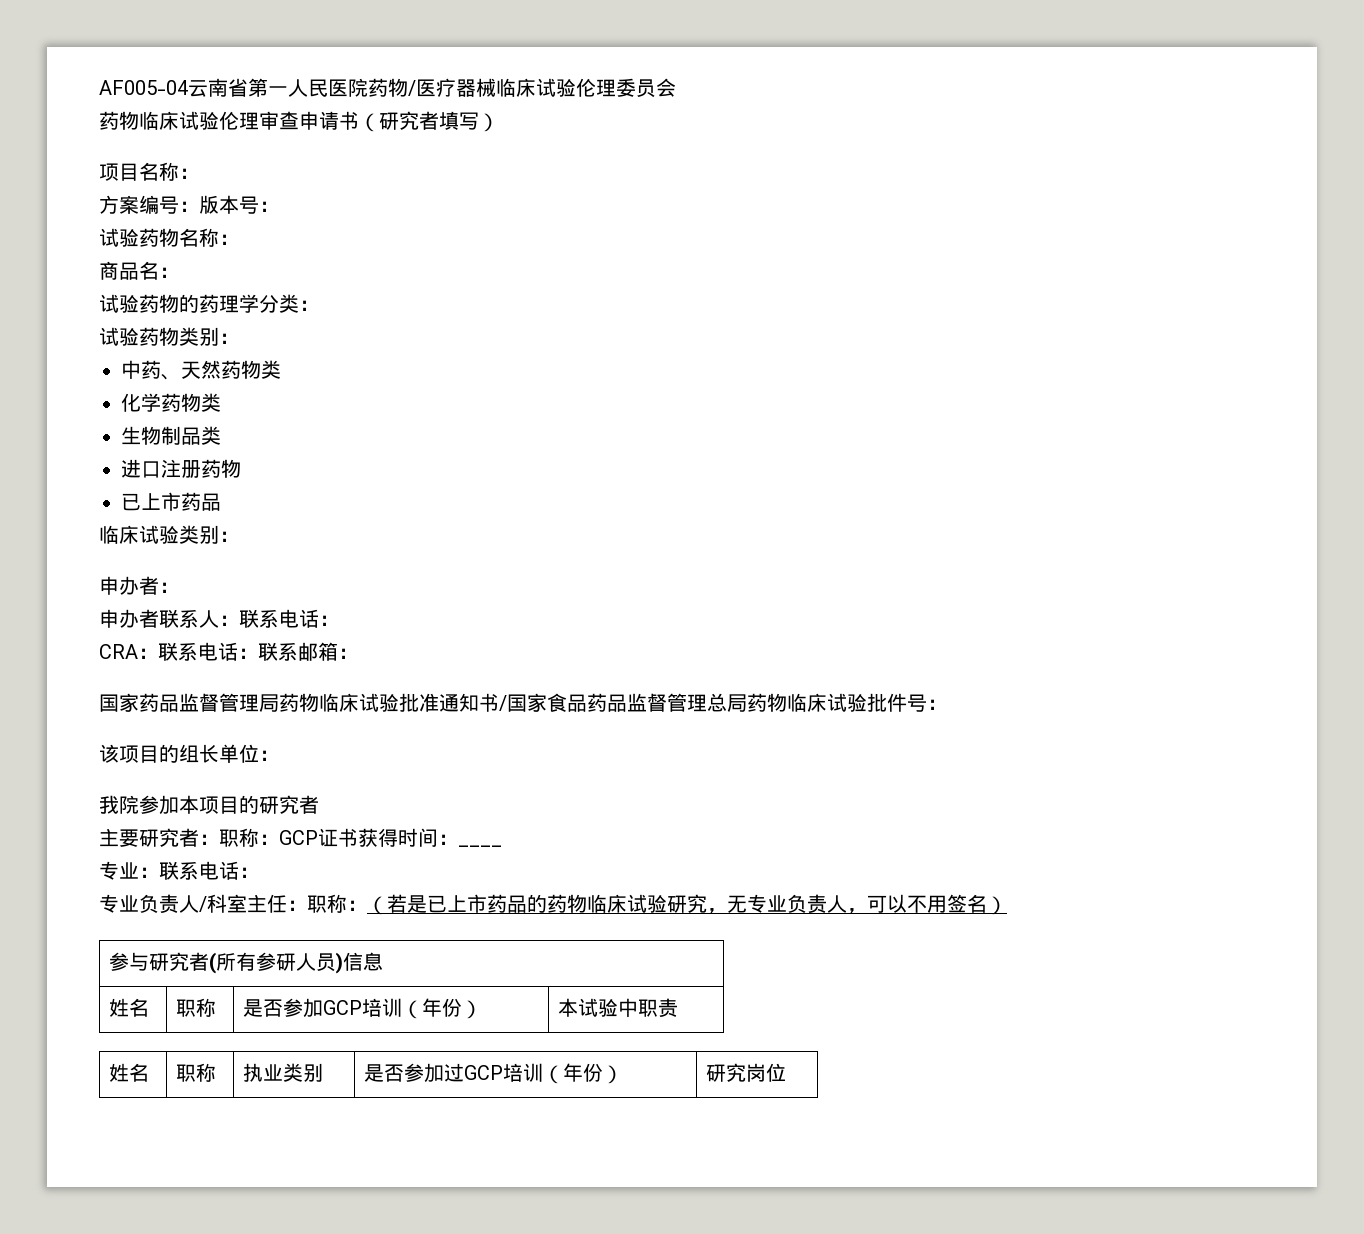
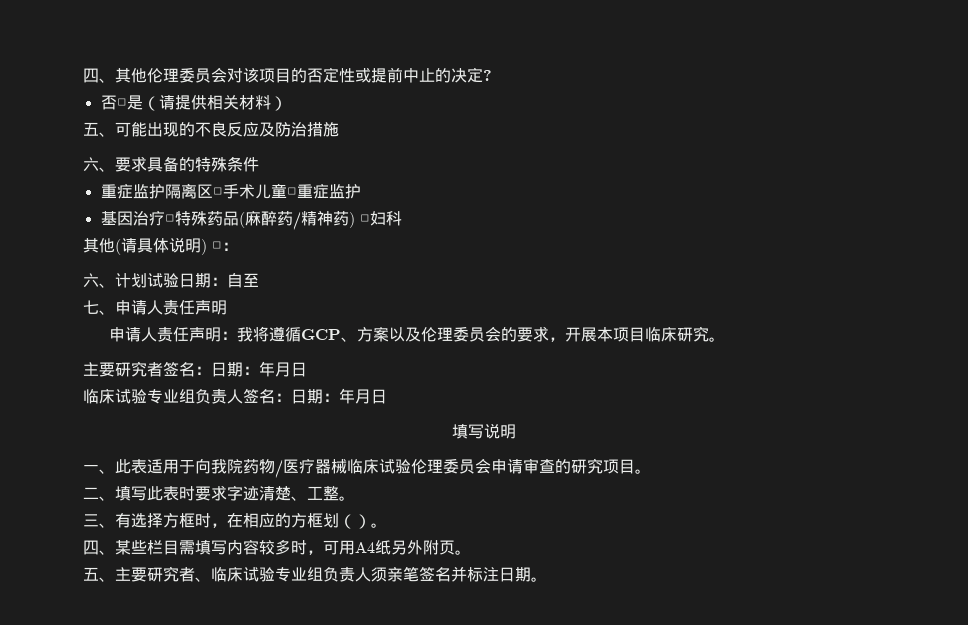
[99,78,348,97] AF005-04云南省第一人民医 -> [83,67,492,83] [100,95,287,111] [83,122,339,137] [83,156,259,172] [100,183,361,199] [100,210,402,230] [83,237,238,255] [83,273,259,288] [83,299,227,315] [108,326,725,342] [83,361,307,377] [83,388,387,404] [452,423,516,439] [83,459,227,474] 四、其他伦理委员会对该项目的否定性或提前中止的决定? // 否□是（请提供相关材料） // 五、可能出现的不良反应及防治措施 // 六、要求具备的特殊条件 // 重症监护隔离区□手术儿童□重症监护 // 基因治疗□特殊药品(麻醉药/精神药) □妇科 // 其他(请具体说明) □： // 六、计划试验日期：自至 // 七、申请人责任声明 // 申请人责任声明：我将遵循GCP、方案以及伦理委员会的要求，开展本项目临床研究。 // 主要研究者签名：日期：年月日 // 临床试验专业组负责人签名：日期：年月日 // 填写说明 // 一、此表适用于向我
[99,111,499,132] [99,162,199,181] [99,195,279,214] [99,228,239,247] [99,261,179,280] [99,294,319,313] [99,327,239,346] [121,360,281,380] [121,393,221,412] [121,426,221,445] [121,459,241,478] [121,492,221,511] [99,525,239,544] [99,576,179,595] [99,609,339,628] [99,642,358,661] [99,693,947,712] [99,744,279,763] [99,795,319,815] [99,828,458,847] [458,845,502,847] [99,861,259,880] [99,894,1007,915] [108,952,383,974] [108,998,149,1017] [175,998,216,1017] [242,998,482,1019] [557,998,678,1018] [108,1063,149,1082] [175,1063,216,1082] [242,1063,323,1082] [363,1063,623,1084] [705,1063,786,1082] // 药物临床试验伦理审查申请书（研究者填写） // 项目名称： // 方案编号：版本号： // 试验药物名称： // 商品名： // 试验药物的药理学分类： // 试验药物类别： // 中药、天然药物类 // 化学药物类 // 生物制品类 // 进口注册药物 // 已上市药品 // 临床试验类别： // 申办者： // 申办者联系人：联系电话： // CRA：联系电话：联系邮箱： // 国家药品监督管理局药物临床试验批准通知书/国家食品药品监督管理总局药物临床试验批件号： // 该项目的组长单位： // 我院参加本项目的研究者 // 主要研究者：职称：GCP证书获得时间：____ // 专业：联系电话： // 专业负责人/科室主任：职称：（若是已上市药品的药物临床试验研究，无专业负责人，可以不用签名） // 参与研究者(所有参研人员)信息 // 姓名 | 职称 | 是否参加GCP培训（年份） | 本试验中职责 // 姓名 | 职称 | 执业类别 | 是否参加过GCP培训（年份） | 研究岗位 -> [491,458,651,474] [83,485,355,501] [83,513,387,529] [83,539,471,555] [83,566,547,582] 申请审查的研究项目。 // 二、填写此表时要求字迹清楚、工整。 // 三、有选择方框时，在相应的方框划（）。 // 四、某些栏目需填写内容较多时，可用A4纸另外附页。 // 五、主要研究者、临床试验专业组负责人须亲笔签名并标注日期。

